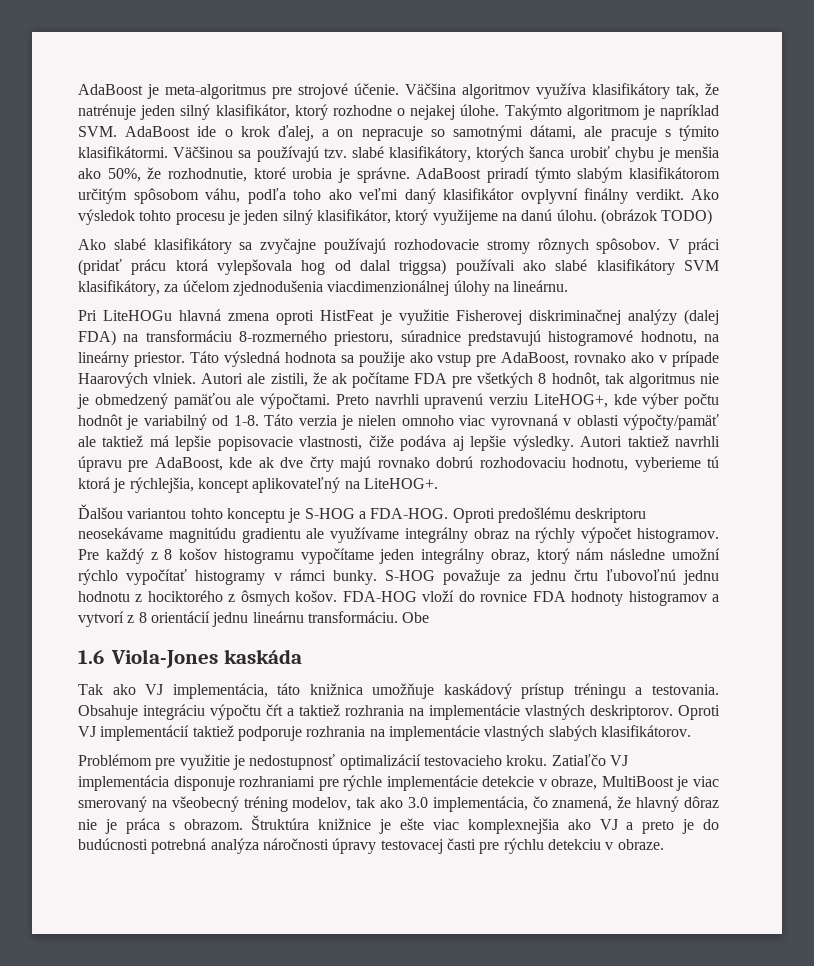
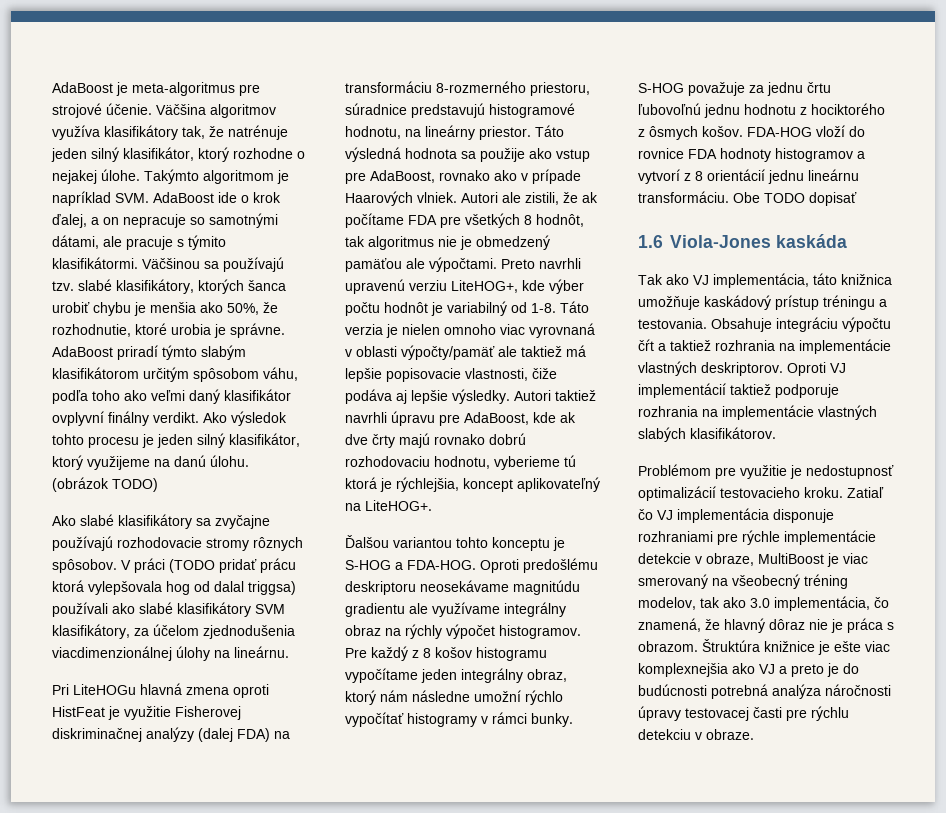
[78,259,122,275] (pridať -> [169,559,257,573] (TODO pridať
(430, 617) none -> [764,192,857,206] TODO dopisať
[551,754,606,766] Zatiaľčo -> [847,487,884,498] [638,509,653,520] Zatiaľ čo

